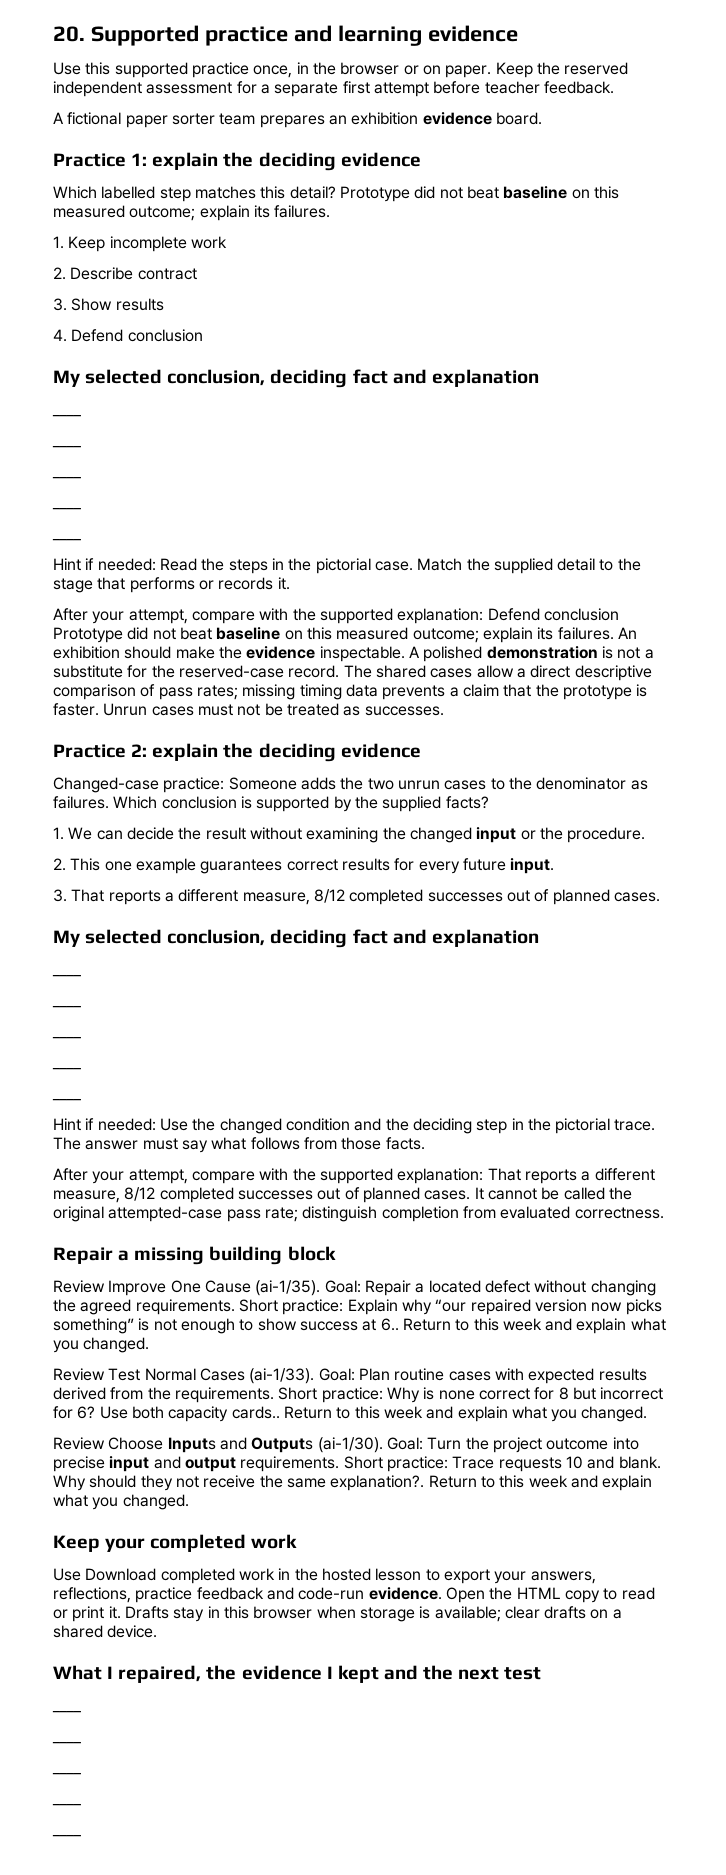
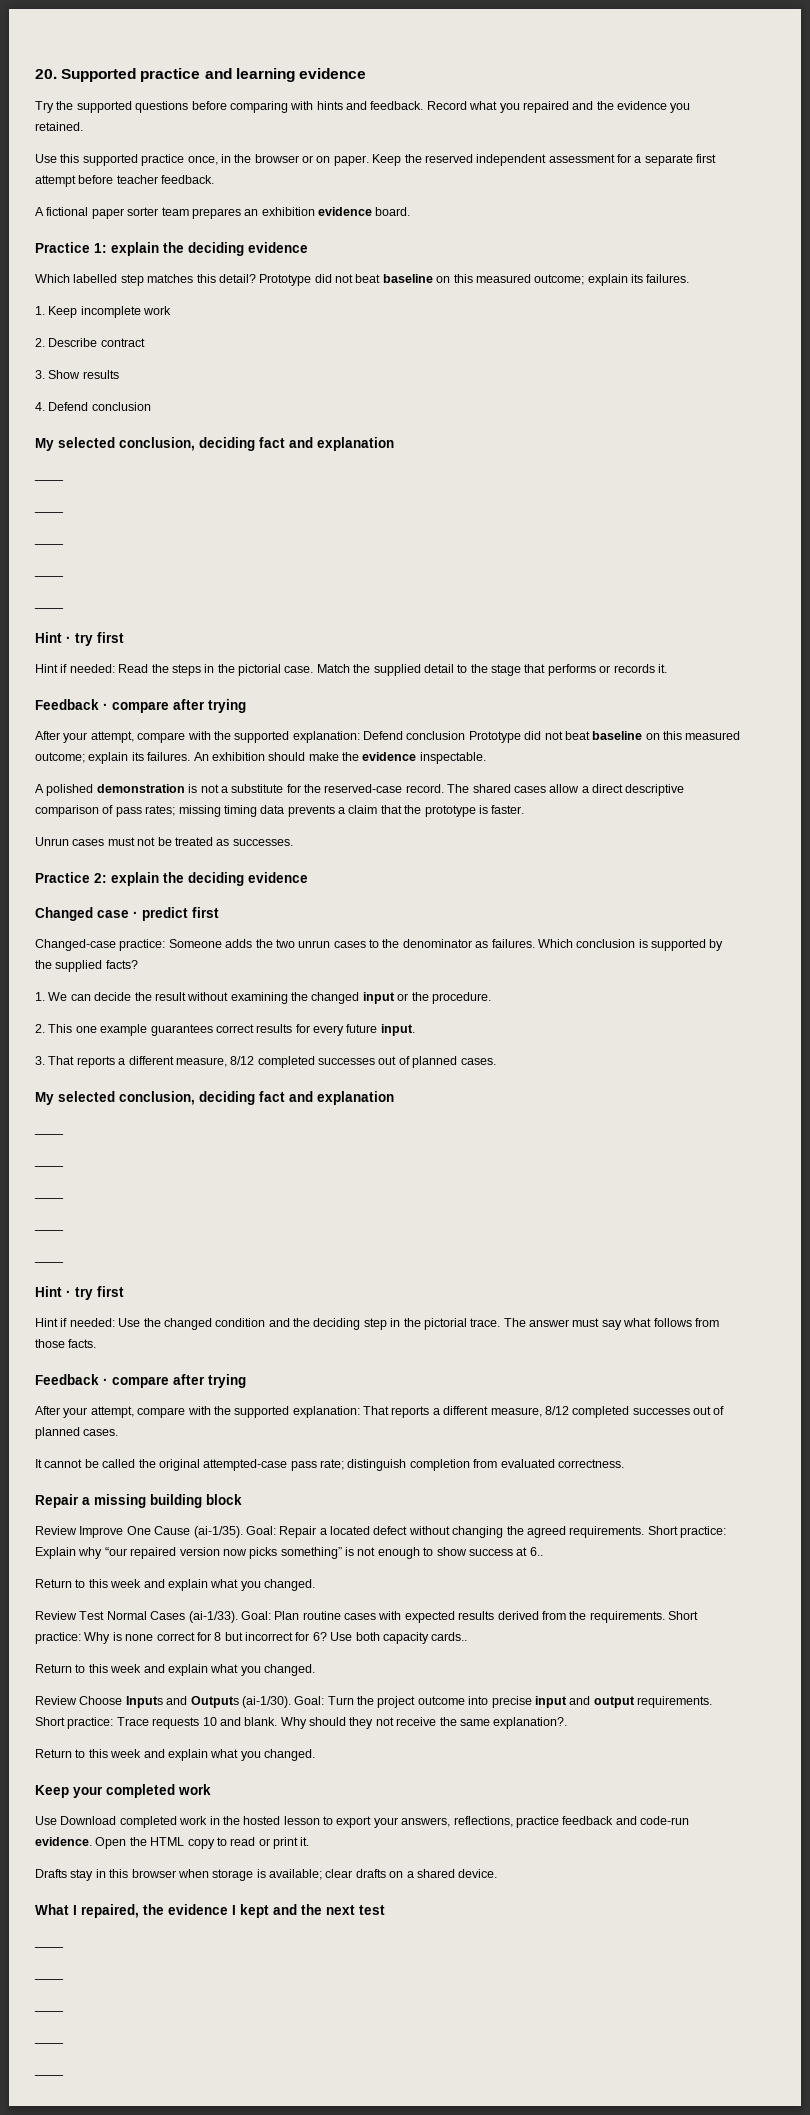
(518, 33) none -> [35,101,691,113] [35,122,83,131] // Try the supported questions before comparing with hints and feedback. Record what you repaired and the evidence you retained.
(81, 540) none -> [35,632,124,646] // Hint · try first
(290, 583) none -> [35,699,246,713] // Feedback · compare after trying
(405, 654) none -> (486, 758) //
(99, 709) none -> (525, 809) //
(421, 750) none -> [35,907,219,921] // Changed case · predict first
(81, 1100) none -> [35,1286,124,1300] // Hint · try first
(425, 1143) none -> [35,1374,246,1388] // Feedback · compare after trying
(471, 1195) none -> (119, 1432) //
(399, 1324) none -> (543, 1551) //
(280, 1412) none -> (468, 1636) //
(425, 1483) none -> (568, 1723) //
(121, 1612) none -> (310, 1841) //

